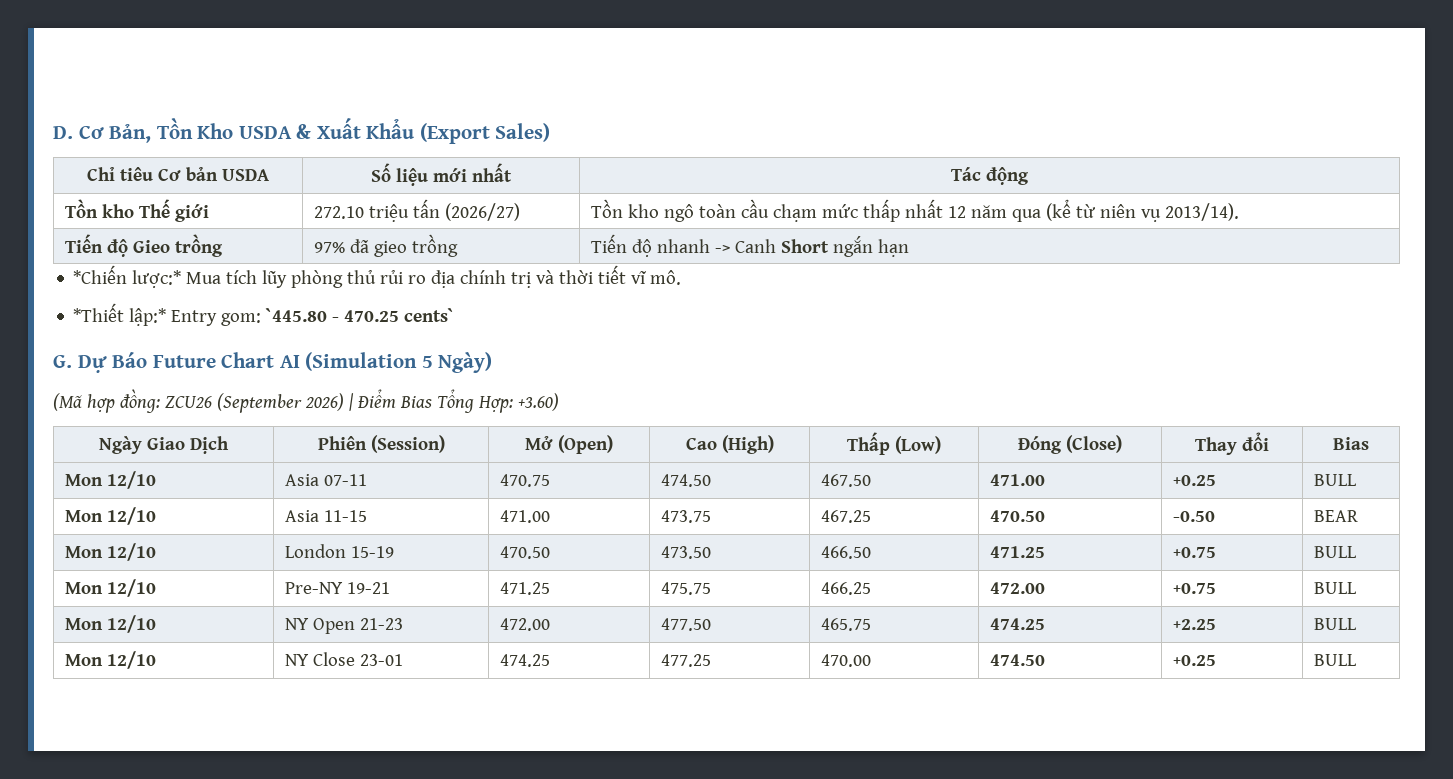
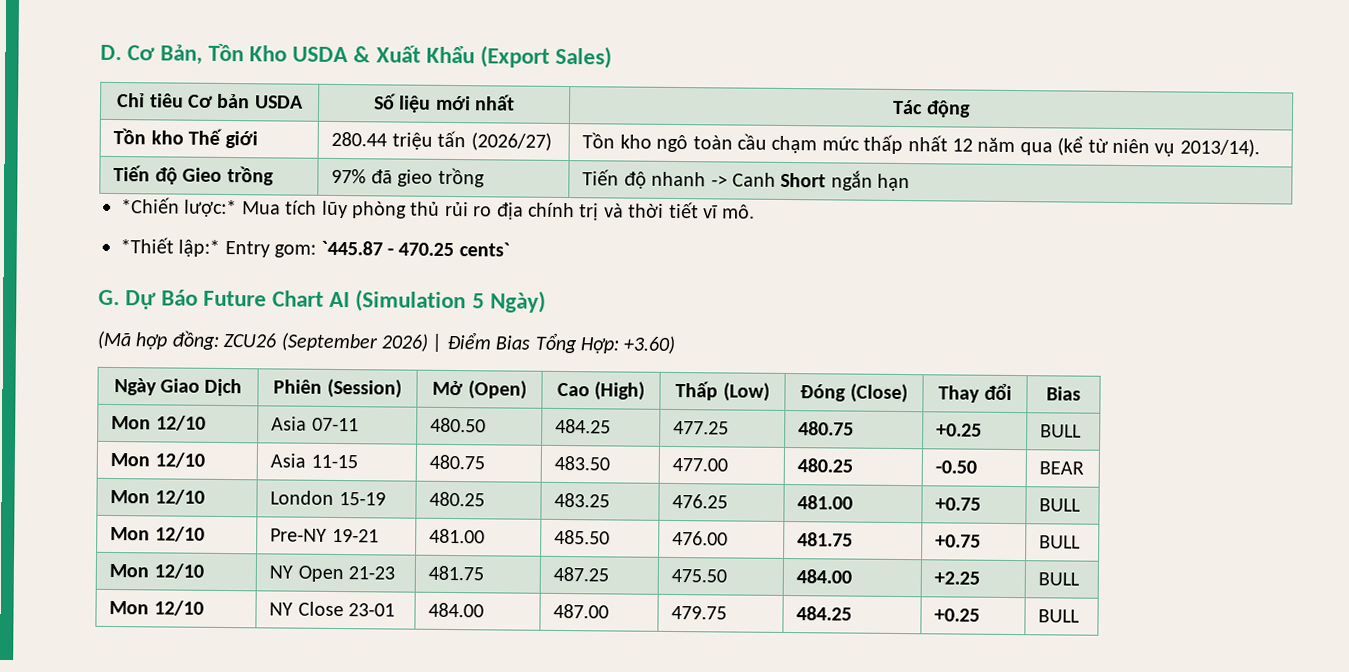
[313,206,364,219] 272.10 -> [331,131,388,147] 280.44
[265,308,328,322] `445.80 -> [320,240,383,256] `445.87
[499,474,550,487] [660,474,711,487] [820,474,871,487] [989,474,1045,486] 470.75 | 474.50 | 467.50 | 471.00 -> [430,417,487,433] [555,418,612,434] [673,420,730,435] [798,421,855,436] 480.50 | 484.25 | 477.25 | 480.75
[499,510,550,523] [660,510,711,523] [820,510,871,523] [989,510,1045,522] 471.00 | 473.75 | 467.25 | 470.50 -> [429,454,486,470] [554,455,611,471] [672,457,729,472] [797,458,854,473] 480.75 | 483.50 | 477.00 | 480.25
[499,546,550,559] [660,546,711,559] [820,546,871,559] [989,546,1045,558] 470.50 | 473.50 | 466.50 | 471.25 -> [429,491,486,507] [554,492,611,508] [672,493,729,509] [797,495,854,510] 480.25 | 483.25 | 476.25 | 481.00
[499,582,550,595] [660,582,711,595] [820,582,871,595] [989,582,1045,594] 471.25 | 475.75 | 466.25 | 472.00 -> [429,528,486,544] [554,529,611,545] [672,530,729,546] [797,532,854,547] 481.00 | 485.50 | 476.00 | 481.75
[499,618,550,631] [660,618,711,631] [820,618,871,631] [989,618,1045,630] 472.00 | 477.50 | 465.75 | 474.25 -> [428,565,485,581] [553,566,610,582] [671,568,728,583] [796,569,853,584] 481.75 | 487.25 | 475.50 | 484.00
[499,654,550,667] [660,654,711,667] [820,654,871,667] [989,654,1045,666] 474.25 | 477.25 | 470.00 | 474.50 -> [428,602,485,618] [553,603,610,619] [671,605,728,620] [796,606,853,621] 484.00 | 487.00 | 479.75 | 484.25

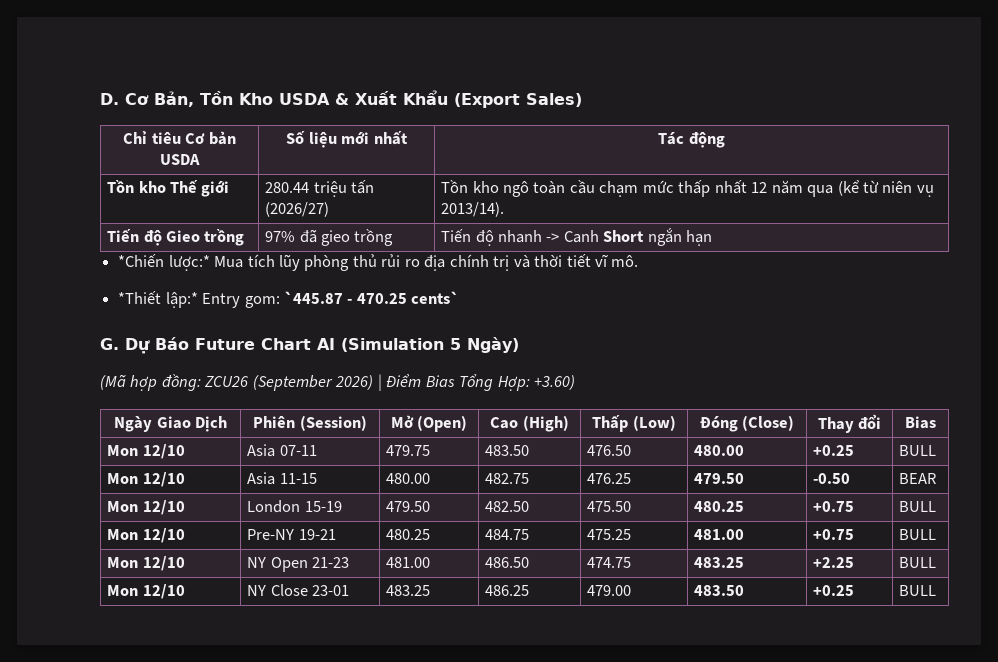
[430,417,487,433] [555,418,612,434] [673,420,730,435] [798,421,855,436] 480.50 | 484.25 | 477.25 | 480.75 -> [386,445,431,456] [485,445,530,456] [587,445,632,456] [694,445,745,456] 479.75 | 483.50 | 476.50 | 480.00
[429,454,486,470] [554,455,611,471] [672,457,729,472] [797,458,854,473] 480.75 | 483.50 | 477.00 | 480.25 -> [386,473,431,484] [485,473,530,484] [587,473,632,484] [694,473,745,484] 480.00 | 482.75 | 476.25 | 479.50
[429,491,486,507] [554,492,611,508] [672,493,729,509] [797,495,854,510] 480.25 | 483.25 | 476.25 | 481.00 -> [386,501,431,512] [485,501,530,512] [587,501,632,512] [694,501,745,512] 479.50 | 482.50 | 475.50 | 480.25
[429,528,486,544] [554,529,611,545] [672,530,729,546] [797,532,854,547] 481.00 | 485.50 | 476.00 | 481.75 -> [386,529,431,540] [485,529,530,540] [587,529,632,540] [694,529,745,540] 480.25 | 484.75 | 475.25 | 481.00
[428,565,485,581] [553,566,610,582] [671,568,728,583] [796,569,853,584] 481.75 | 487.25 | 475.50 | 484.00 -> [386,557,431,568] [485,557,530,568] [587,557,632,568] [694,557,745,568] 481.00 | 486.50 | 474.75 | 483.25
[428,602,485,618] [553,603,610,619] [671,605,728,620] [796,606,853,621] 484.00 | 487.00 | 479.75 | 484.25 -> [386,585,431,596] [485,585,530,596] [587,585,632,596] [694,585,745,596] 483.25 | 486.25 | 479.00 | 483.50

